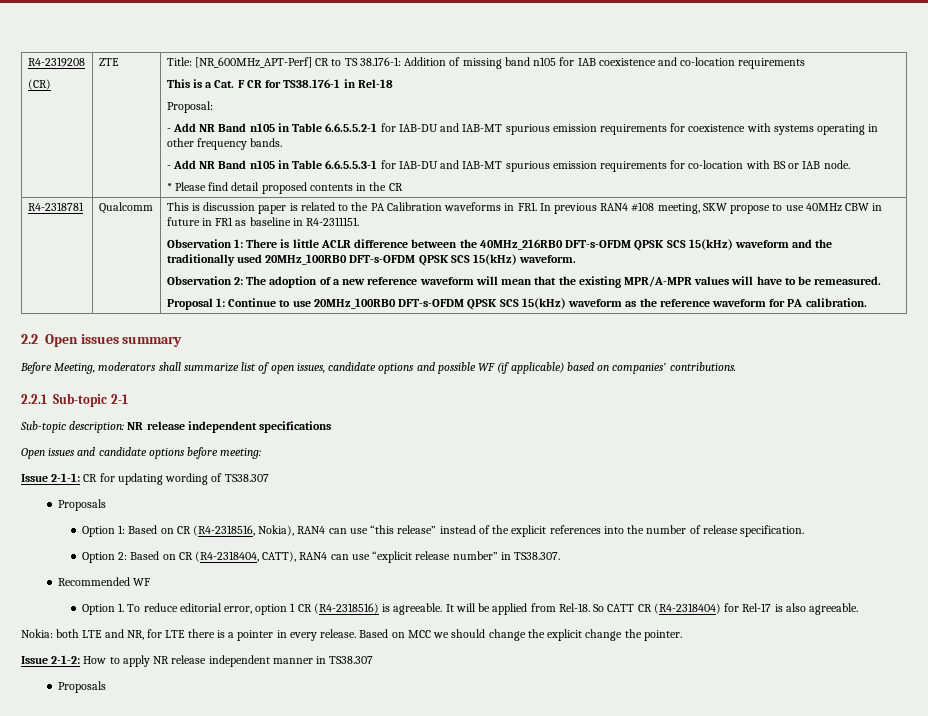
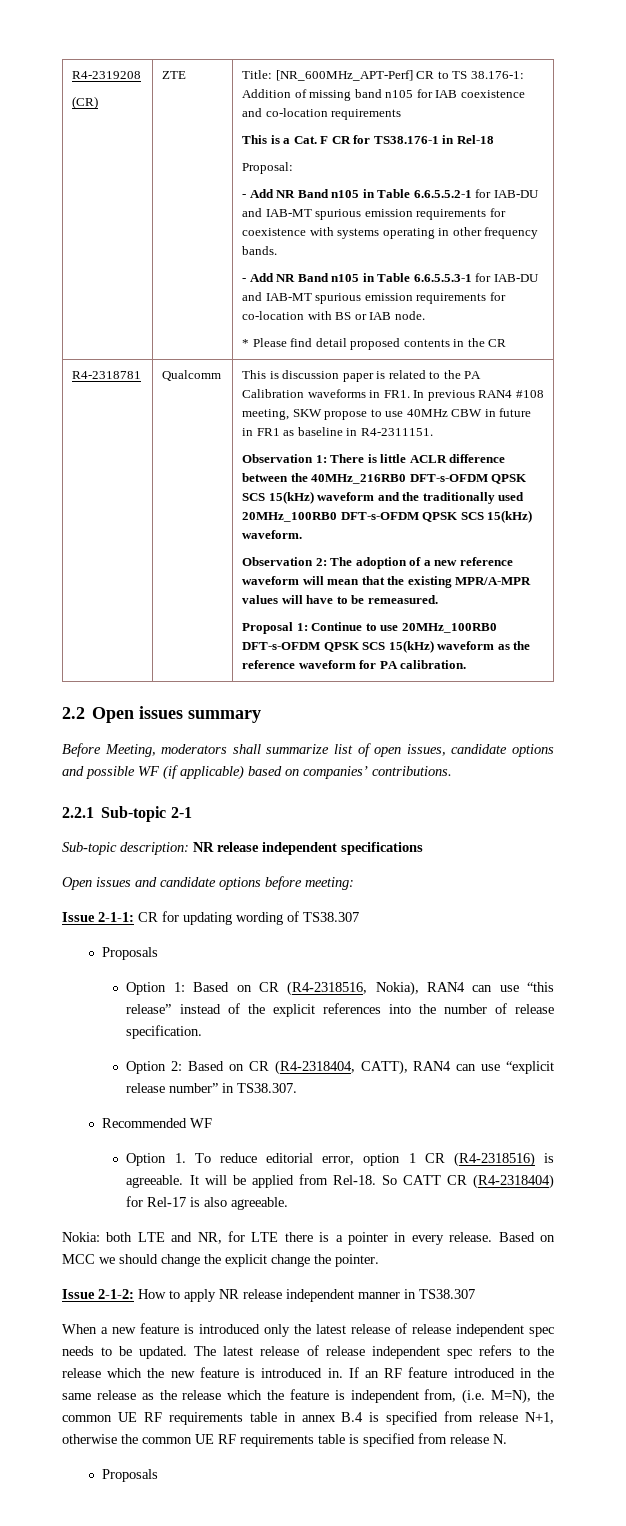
(374, 660) none -> [62,1323,554,1337] [62,1345,555,1359] [62,1367,555,1378] [62,1389,555,1404] [62,1411,555,1425] [62,1433,507,1447] // When a new feature is introduced only the latest release of release independent spec needs to be updated. The latest release of release independent spec refers to the release which the new feature is introduced in. If an RF feature introduced in the same release as the release which the feature is independent from, (i.e. M=N), the common UE RF requirements table in annex B.4 is specified from release N+1, otherwise the common UE RF requirements table is specified from release N.

